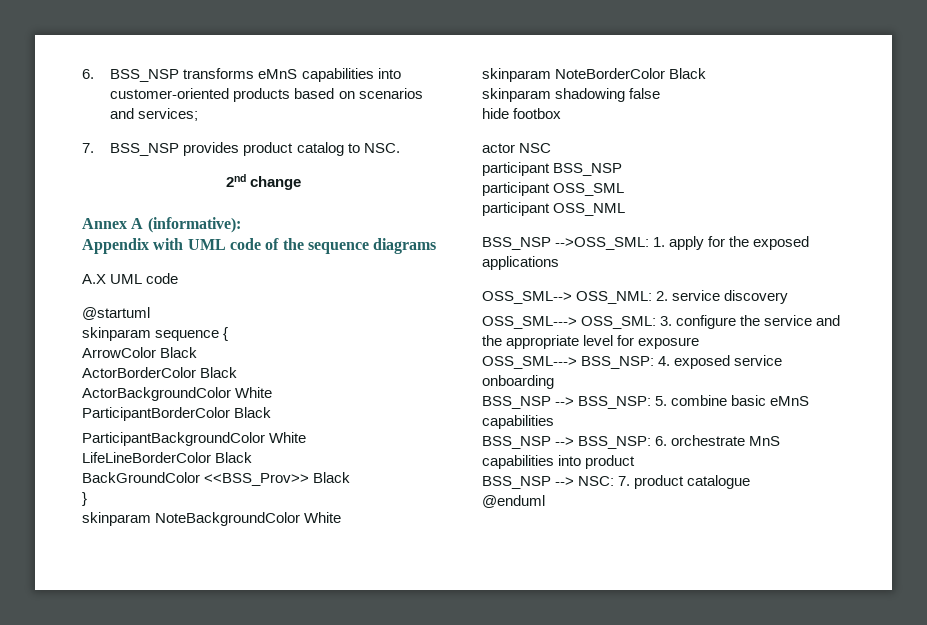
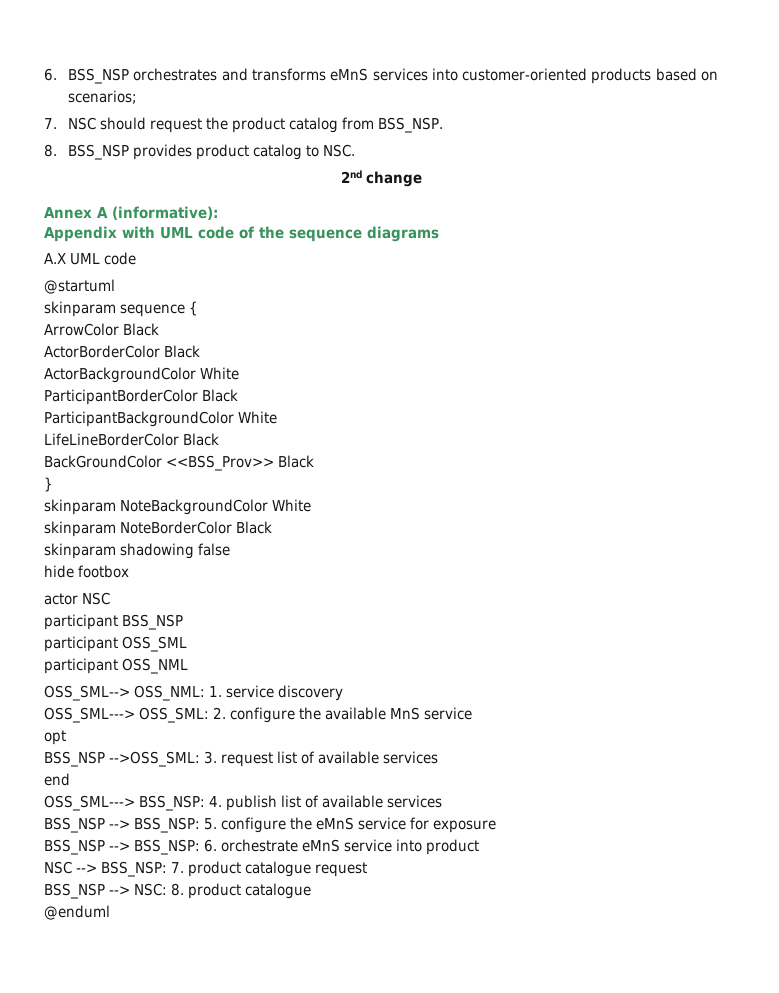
(180, 75) none -> [133,68,248,81] orchestrates and
[301,68,374,82] capabilities -> [372,68,428,81] services
[358,88,423,99] [110,108,199,121] [82,143,94,153] scenarios and services; // 7. -> [68,90,138,104] [44,117,444,133] [44,144,57,157] scenarios; // 7. NSC should request the product catalog from BSS_NSP. // 8.
[482,236,810,250] [482,256,559,270] // BSS_NSP -->OSS_SML: 1. apply for the exposed applications -> (188, 666) none
[656,291,669,301] 2. -> [209,686,222,697] 1.
[660,315,841,329] [482,335,700,349] [482,355,783,369] [482,375,554,389] [482,395,810,409] [482,415,554,429] 3. configure the service and the appropriate level for exposure // OSS_SML---> BSS_NSP: 4. exposed service onboarding // BSS_NSP --> BSS_NSP: 5. combine basic eMnS capabilities -> [213,707,472,723] [44,730,66,745] [44,751,438,767] [44,773,70,786] [44,795,442,811] [44,817,496,833] 2. configure the available MnS service // opt // BSS_NSP -->OSS_SML: 3. request list of available services // end // OSS_SML---> BSS_NSP: 4. publish list of available services // BSS_NSP --> BSS_NSP: 5. configure the eMnS service for exposure
[749,436,781,446] [482,455,554,469] MnS capabilities -> [302,839,392,852] eMnS service
(636, 462) none -> [44,861,367,877] // NSC --> BSS_NSP: 7. product catalogue request
[618,476,631,486] 7. -> [171,883,184,896] 8.

